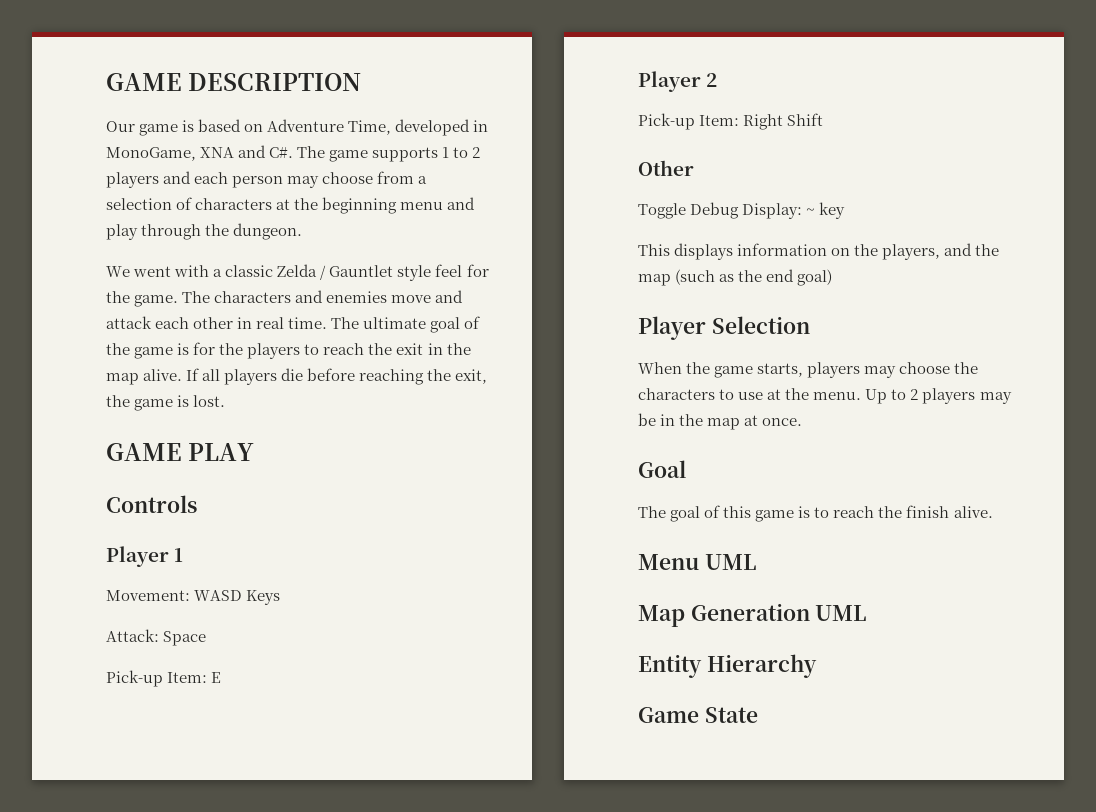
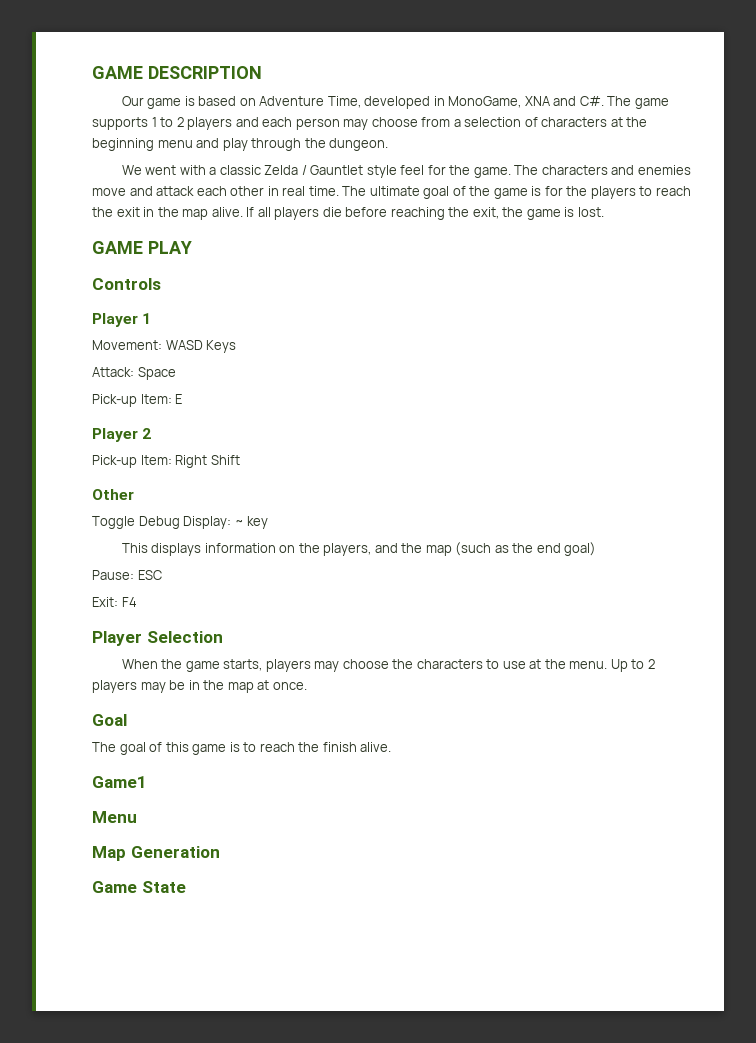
(833, 277) none -> [92,570,162,580] [92,597,137,607] // Pause: ESC // Exit: F4
(993, 512) none -> [92,776,147,788] // Game1
[704,554,756,570] UML -> (137, 817) none
[815,605,867,621] [638,654,817,678] UML // Entity Hierarchy -> (220, 852) none

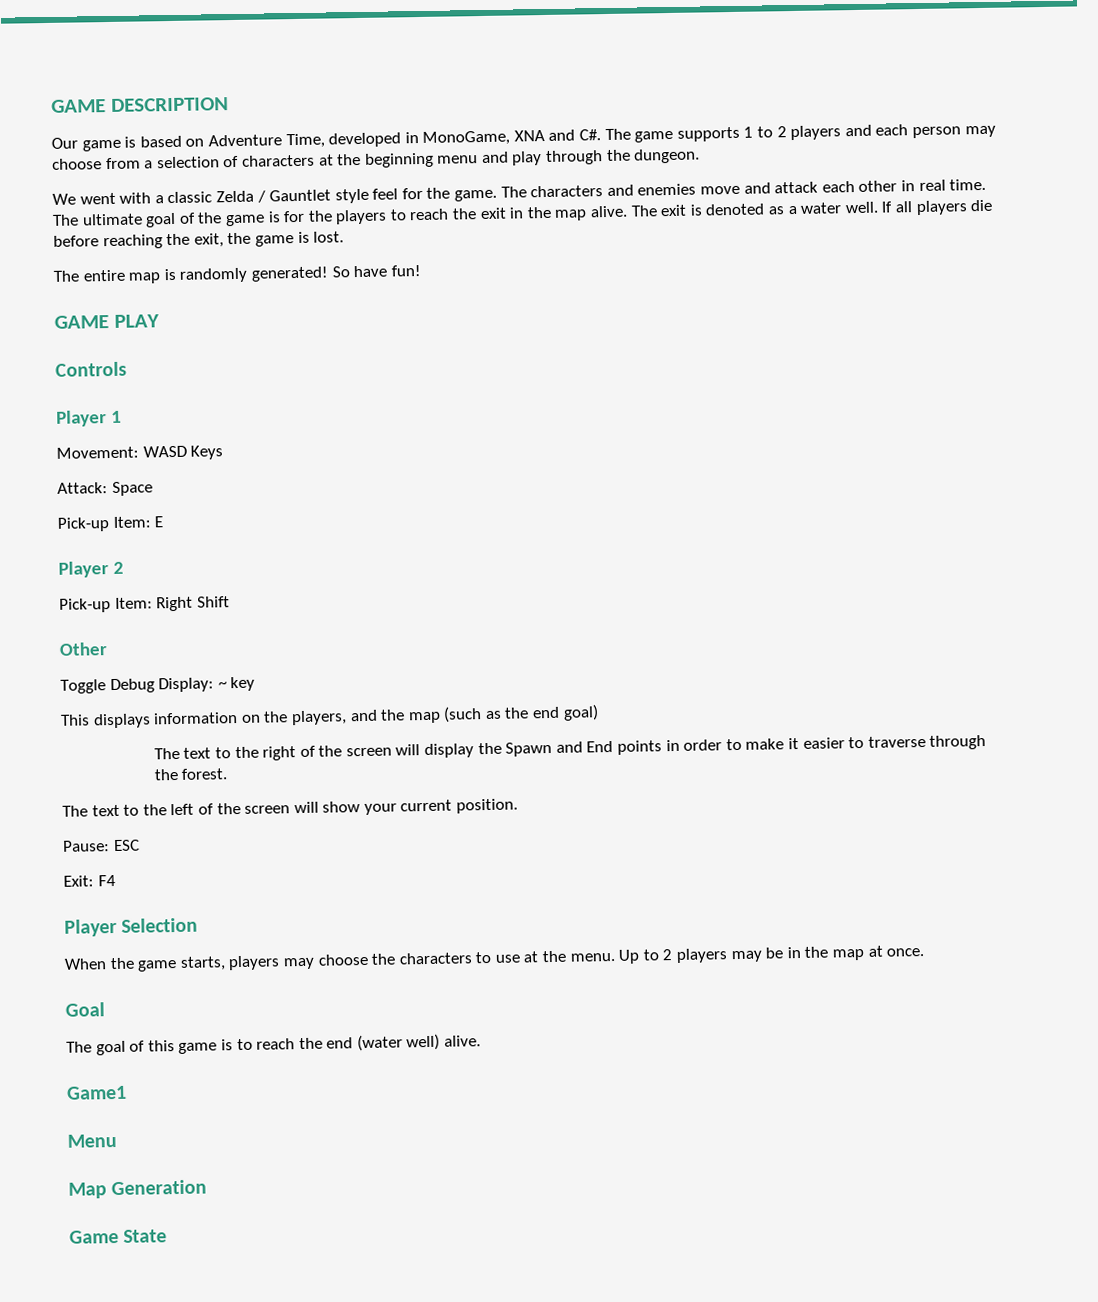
(243, 212) none -> [630,201,879,217] The exit is denoted as a water well.
(604, 212) none -> [53,265,421,284] // The entire map is randomly generated! So have fun!
(597, 549) none -> [153,734,987,761] [153,768,229,781] [62,798,519,817] // The text to the right of the screen will display the Spawn and End points in order to make it easier to traverse through the forest. // The text to the left of the screen will show your current position.
[322,742,357,752] finish -> [326,1033,441,1052] end (water well)

